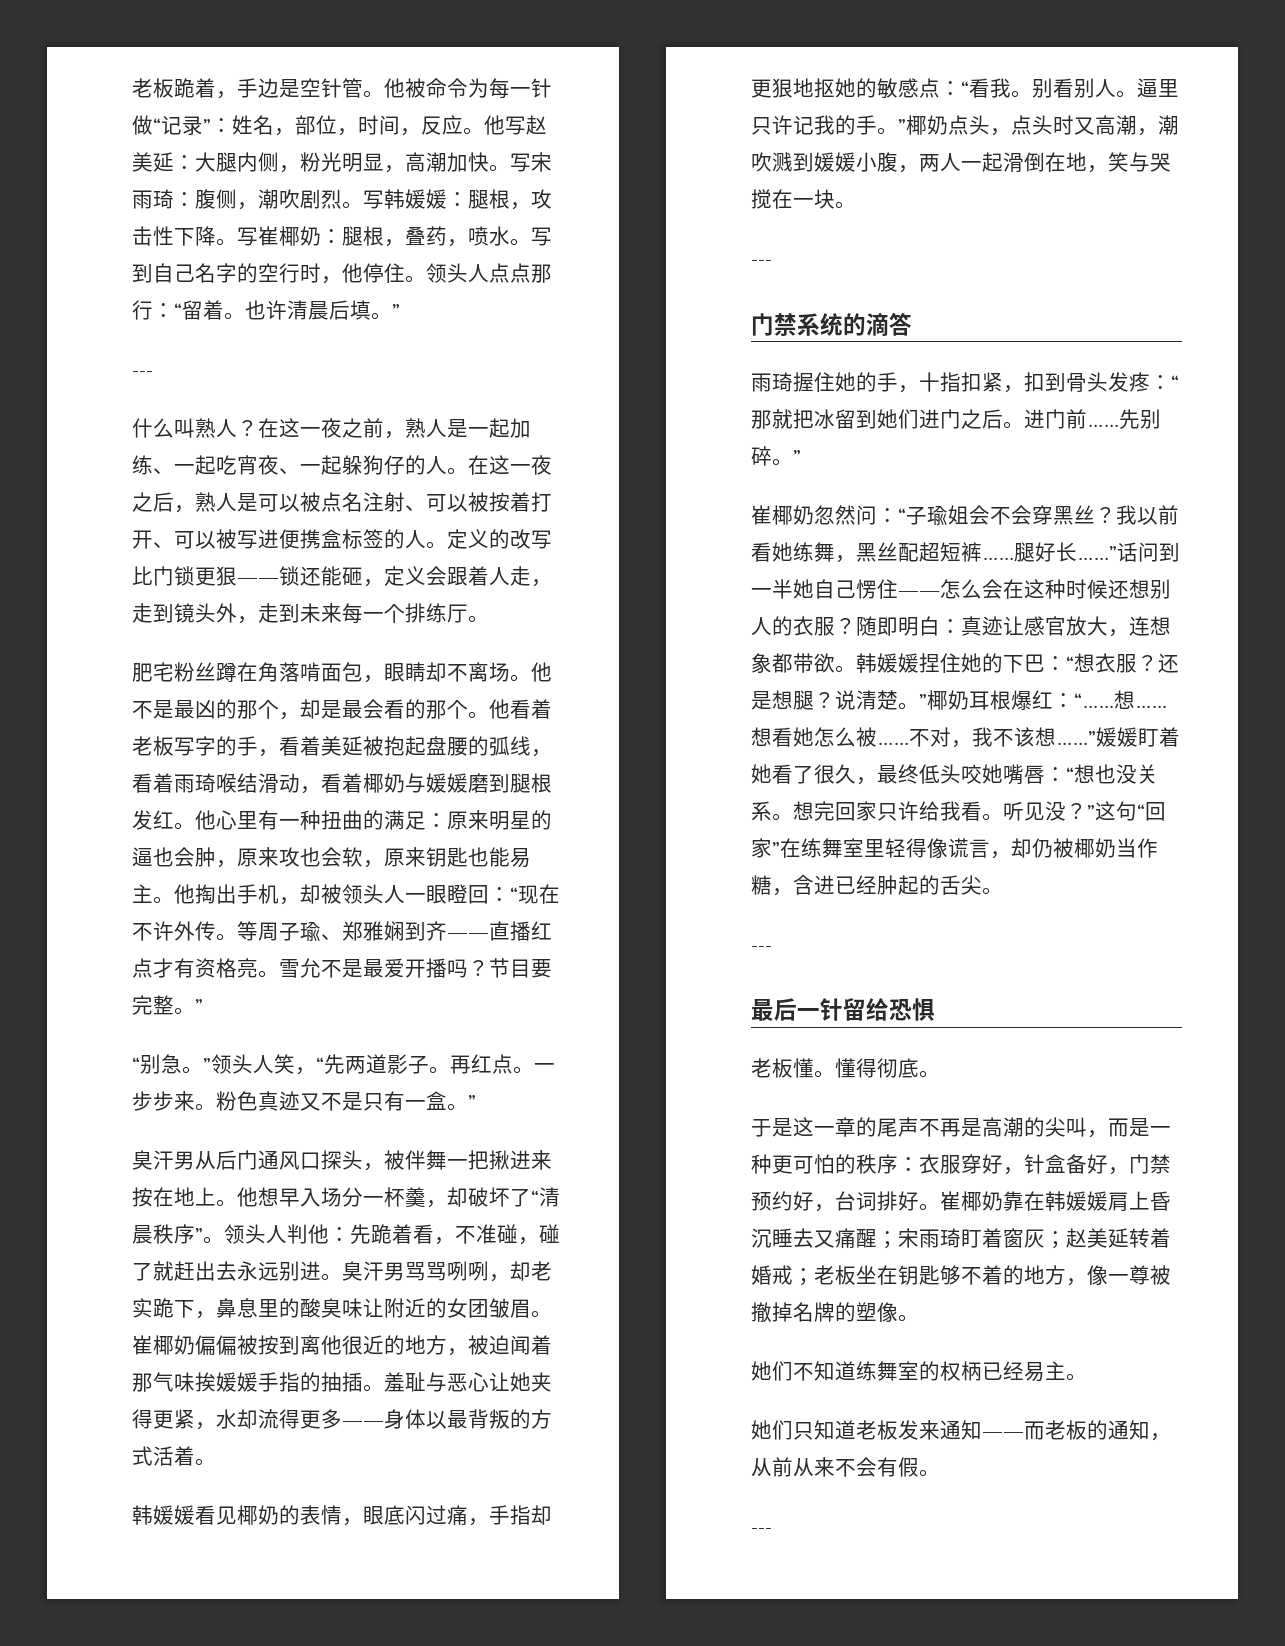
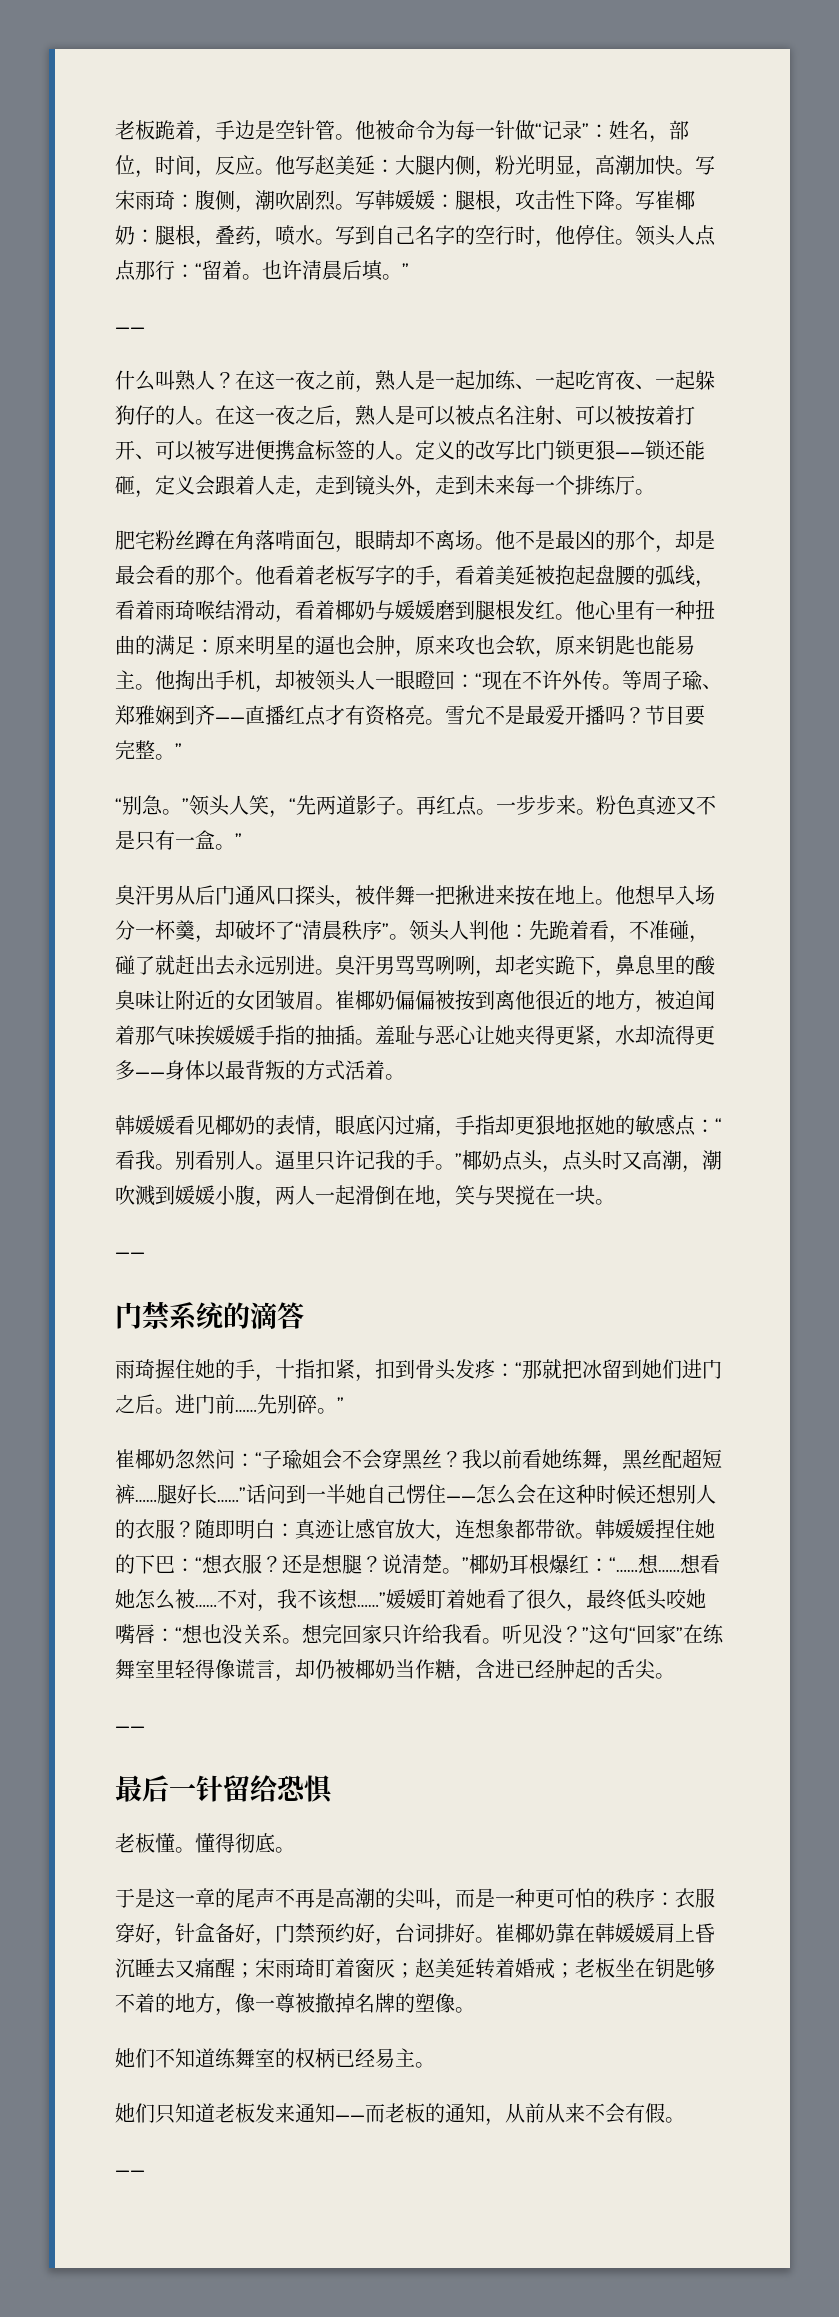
[132,371,153,377] --- -> [115,327,145,333] ——
[751,260,772,266] --- -> [115,1252,145,1258] ——
[751,946,772,952] --- -> [115,1726,145,1732] ——
[751,1528,772,1534] --- -> [115,2170,145,2176] ——

